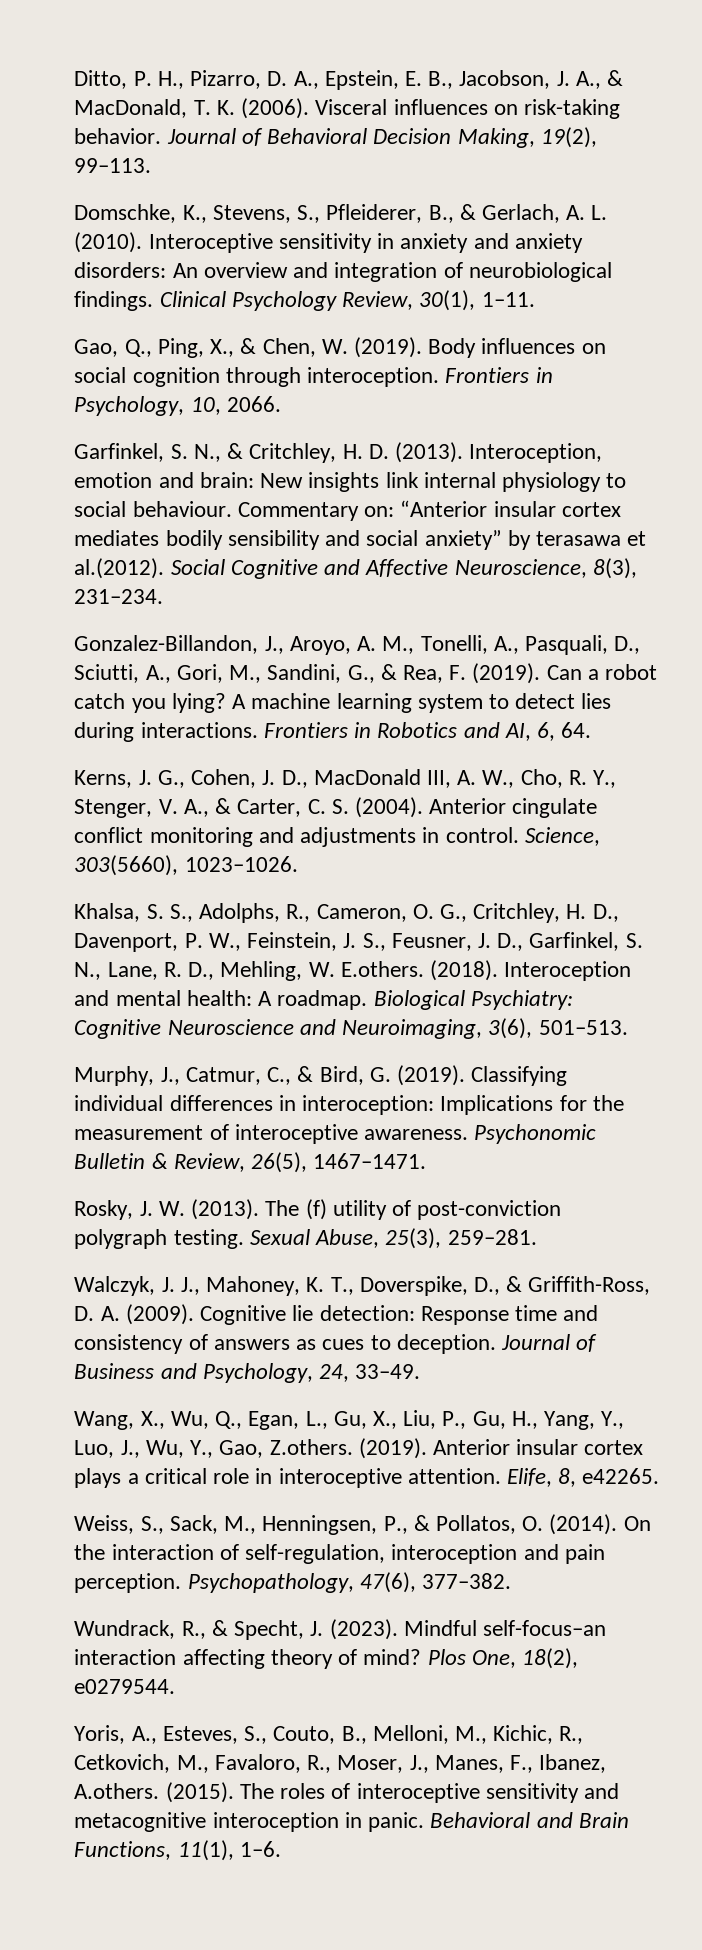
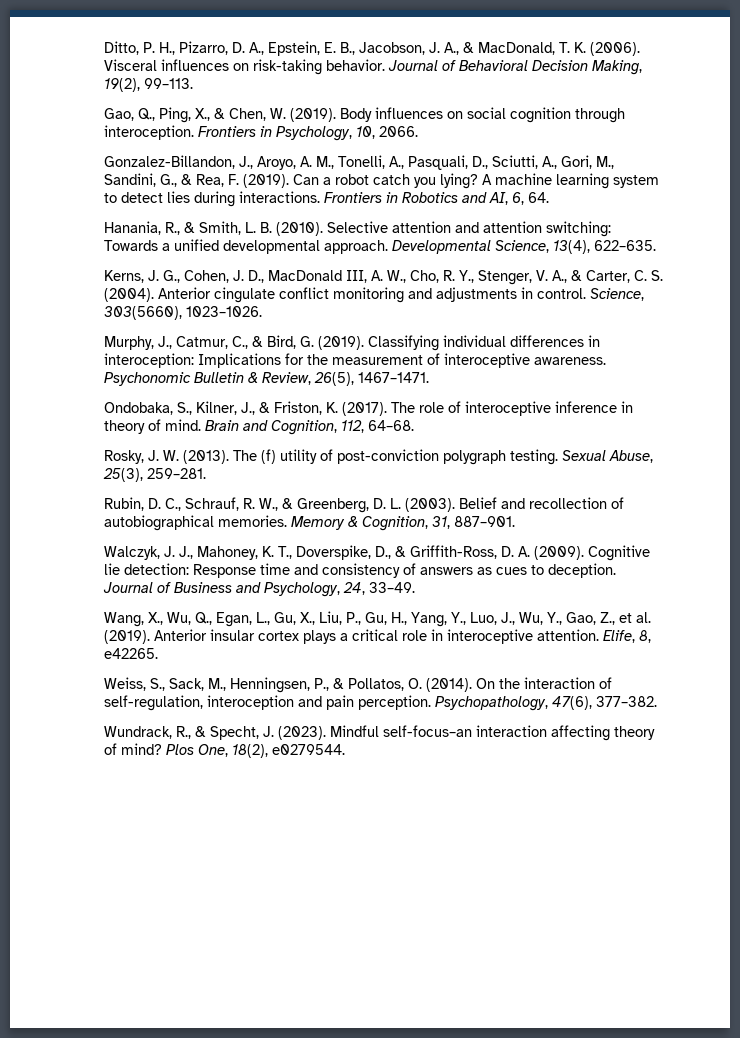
[74,204,608,223] [74,232,583,253] [74,262,612,282] [74,290,535,311] // Domschke, K., Stevens, S., Pfleiderer, B., & Gerlach, A. L. (2010). Interoceptive sensitivity in anxiety and anxiety disorders: An overview and integration of neurobiological findings. Clinical Psychology Review, 30(1), 1–11. -> (194, 83) none
[74,442,603,463] [74,472,627,492] [74,500,621,521] [74,530,647,550] [74,558,637,579] [74,589,164,604] // Garfinkel, S. N., & Critchley, H. D. (2013). Interoception, emotion and brain: New insights link internal physiology to social behaviour. Commentary on: “Anterior insular cortex mediates bodily sensibility and social anxiety” by terasawa et al.(2012). Social Cognitive and Affective Neuroscience, 8(3), 231–234. -> (419, 131) none
(592, 730) none -> [104,221,612,237] [104,239,657,254] // Hanania, R., & Smith, L. B. (2010). Selective attention and attention switching: Towards a unified developmental approach. Developmental Science, 13(4), 622–635.
[74,903,619,923] [74,932,643,952] [74,960,632,981] [74,990,573,1010] [74,1018,628,1039] // Khalsa, S. S., Adolphs, R., Cameron, O. G., Critchley, H. D., Davenport, P. W., Feinstein, J. S., Feusner, J. D., Garfinkel, S. N., Lane, R. D., Mehling, W. E.others. (2018). Interoception and mental health: A roadmap. Biological Psychiatry: Cognitive Neuroscience and Neuroimaging, 3(6), 501–513. -> (263, 311) none
(427, 1161) none -> [104,401,634,416] [104,419,415,435] // Ondobaka, S., Kilner, J., & Friston, K. (2017). The role of interoceptive inference in theory of mind. Brain and Cognition, 112, 64–68.
(537, 1237) none -> [104,497,625,513] [104,515,516,531] // Rubin, D. C., Schrauf, R. W., & Greenberg, D. L. (2003). Belief and recollection of autobiographical memories. Memory & Cognition, 31, 887–901.
[269,1439,353,1455] Z.others. -> [600,612,652,625] Z., et al.
[74,1725,584,1744] [74,1754,607,1773] [74,1782,619,1803] [74,1812,629,1832] [74,1840,281,1861] // Yoris, A., Esteves, S., Couto, B., Melloni, M., Kichic, R., Cetkovich, M., Favaloro, R., Moser, J., Manes, F., Ibanez, A.others. (2015). The roles of interoceptive sensitivity and metacognitive interoception in panic. Behavioral and Brain Functions, 11(1), 1–6. -> (346, 749) none

